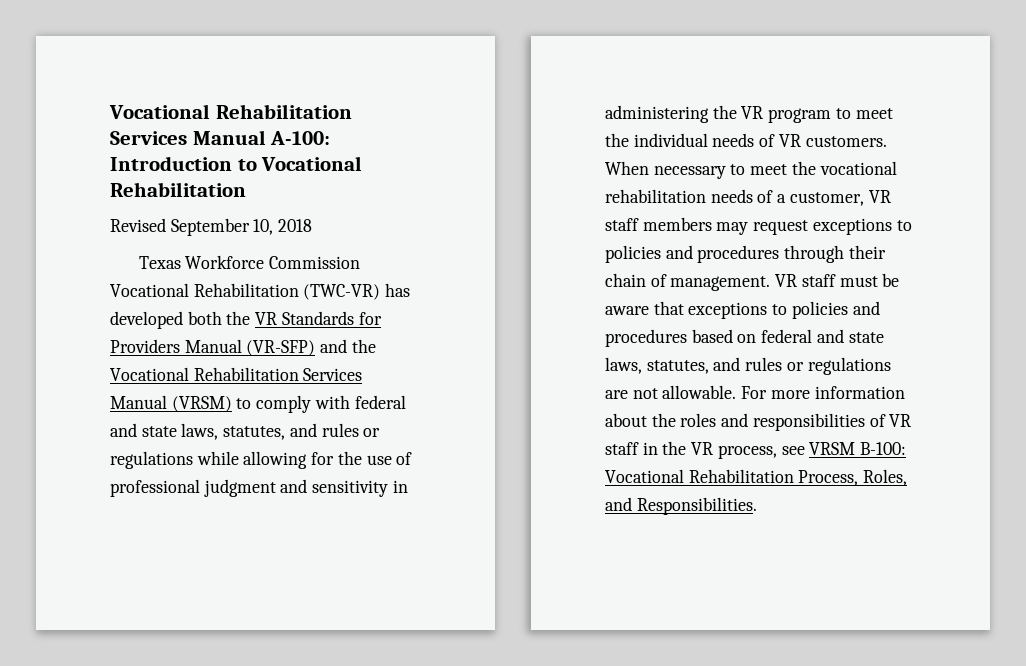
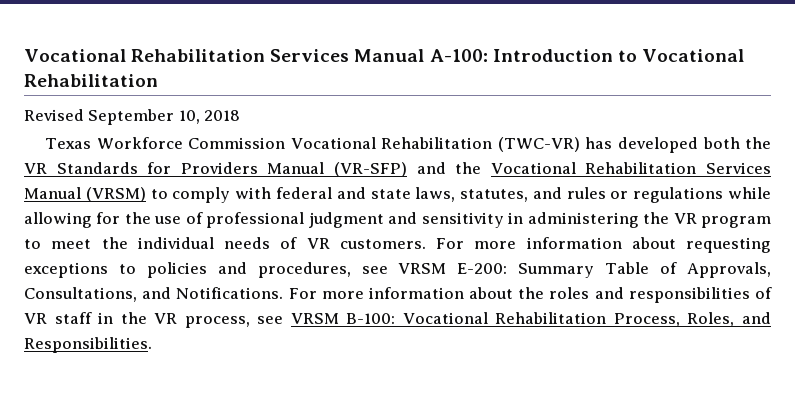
[605,161,897,179] [605,189,891,206] [605,217,912,235] [605,245,886,263] [605,273,900,291] [605,301,880,319] [605,329,884,347] [605,357,891,375] [605,385,737,399] When necessary to meet the vocational rehabilitation needs of a customer, VR staff members may request exceptions to policies and procedures through their chain of management. VR staff must be aware that exceptions to policies and procedures based on federal and state laws, statutes, and rules or regulations are not allowable. -> [436,237,771,253] [24,262,772,278] [24,287,284,302] For more information about requesting exceptions to policies and procedures, see VRSM E-200: Summary Table of Approvals, Consultations, and Notifications.

